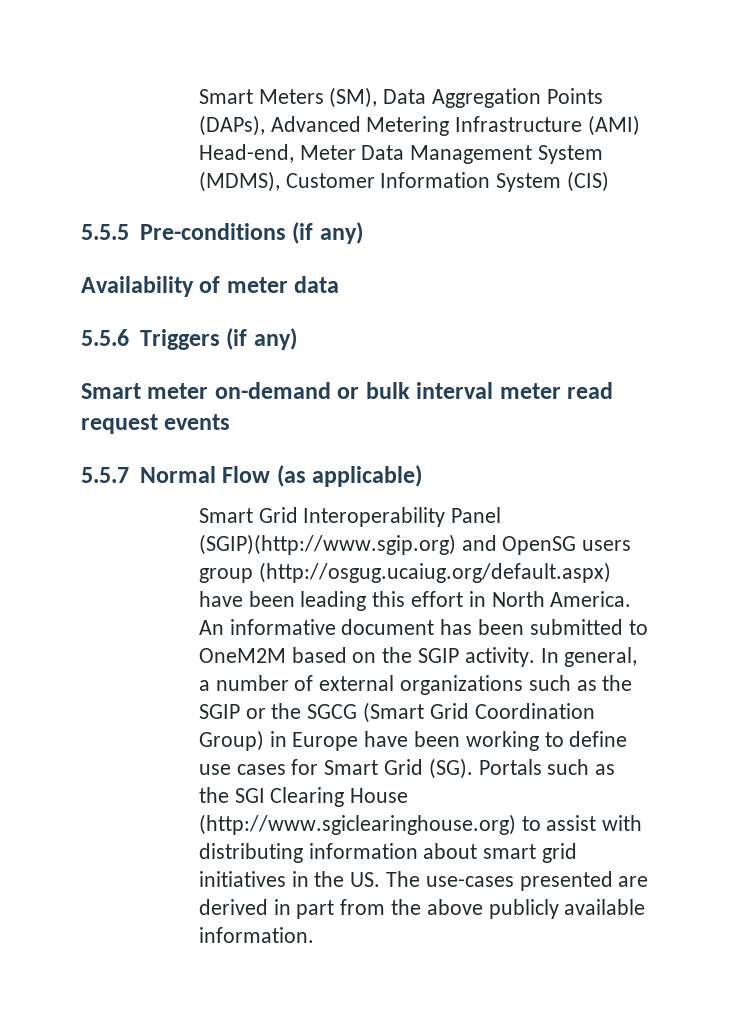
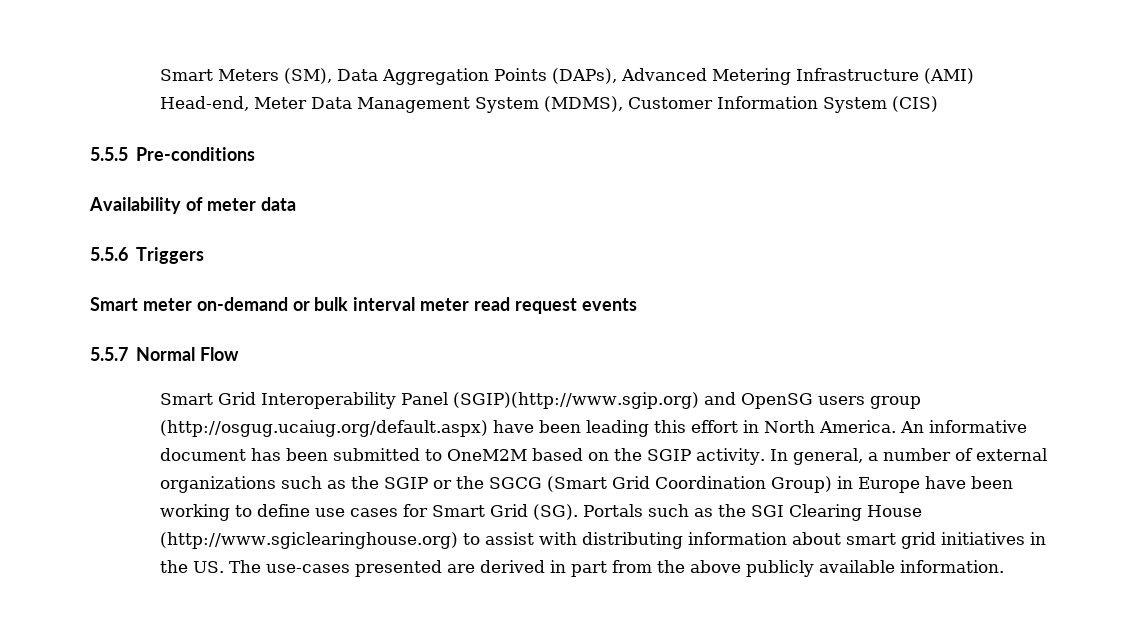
[292,222,363,244] (if any) -> (256, 154) none
[226,328,297,350] (if any) -> (205, 255) none
[276,465,423,487] (as applicable) -> (240, 354) none

